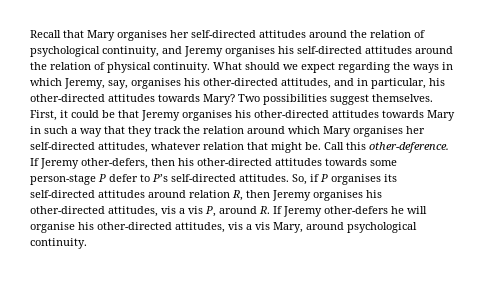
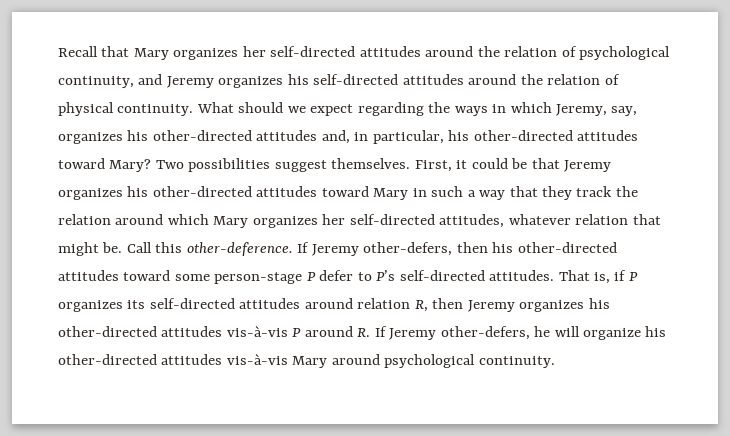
[117,30,167,41] organises -> [173,48,239,60] organizes
[225,46,275,57] organises -> [218,76,284,88] organizes
[131,78,354,89] organises his other-directed attitudes, and -> [58,130,350,144] organizes his other-directed attitudes and,
[158,94,200,102] towards -> [58,158,105,169] toward
[182,110,424,121] organises his other-directed attitudes towards -> [58,186,369,200] organizes his other-directed attitudes toward
[353,126,403,137] organises -> [252,216,318,228] organizes
[325,158,367,166] towards -> [123,270,171,281] toward
[292,174,307,185] So, -> [558,270,611,284] That is,
[331,174,381,185] organises -> [58,300,123,312] organizes
[313,190,382,201] [30,206,216,217] organises his other-directed attitudes, vis a vis P, -> [519,298,610,312] [58,326,302,337] organizes his other-directed attitudes vis-à-vis P
[324,206,388,214] other-defers -> [440,326,530,340] other-defers,
[30,222,303,233] organise his other-directed attitudes, vis a vis Mary, -> [583,326,667,340] [58,354,328,368] organize his other-directed attitudes vis-à-vis Mary

